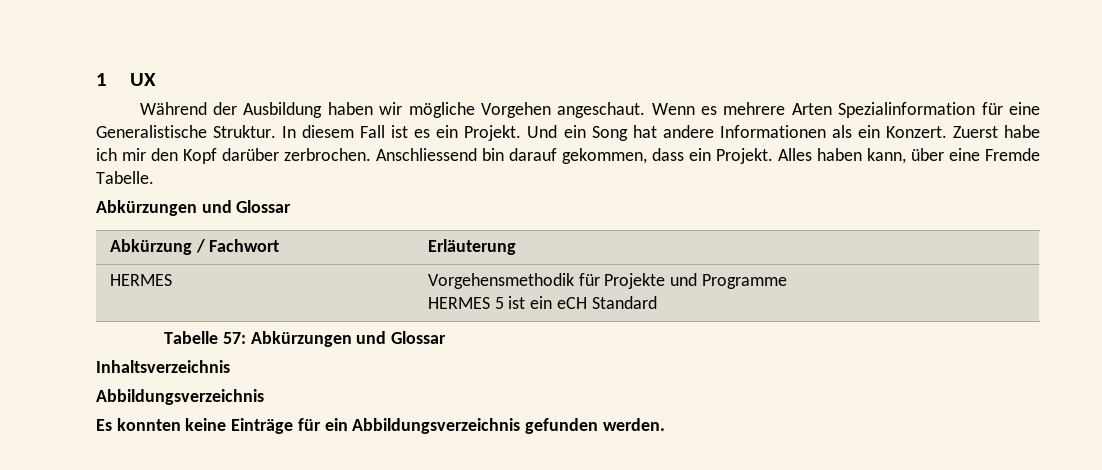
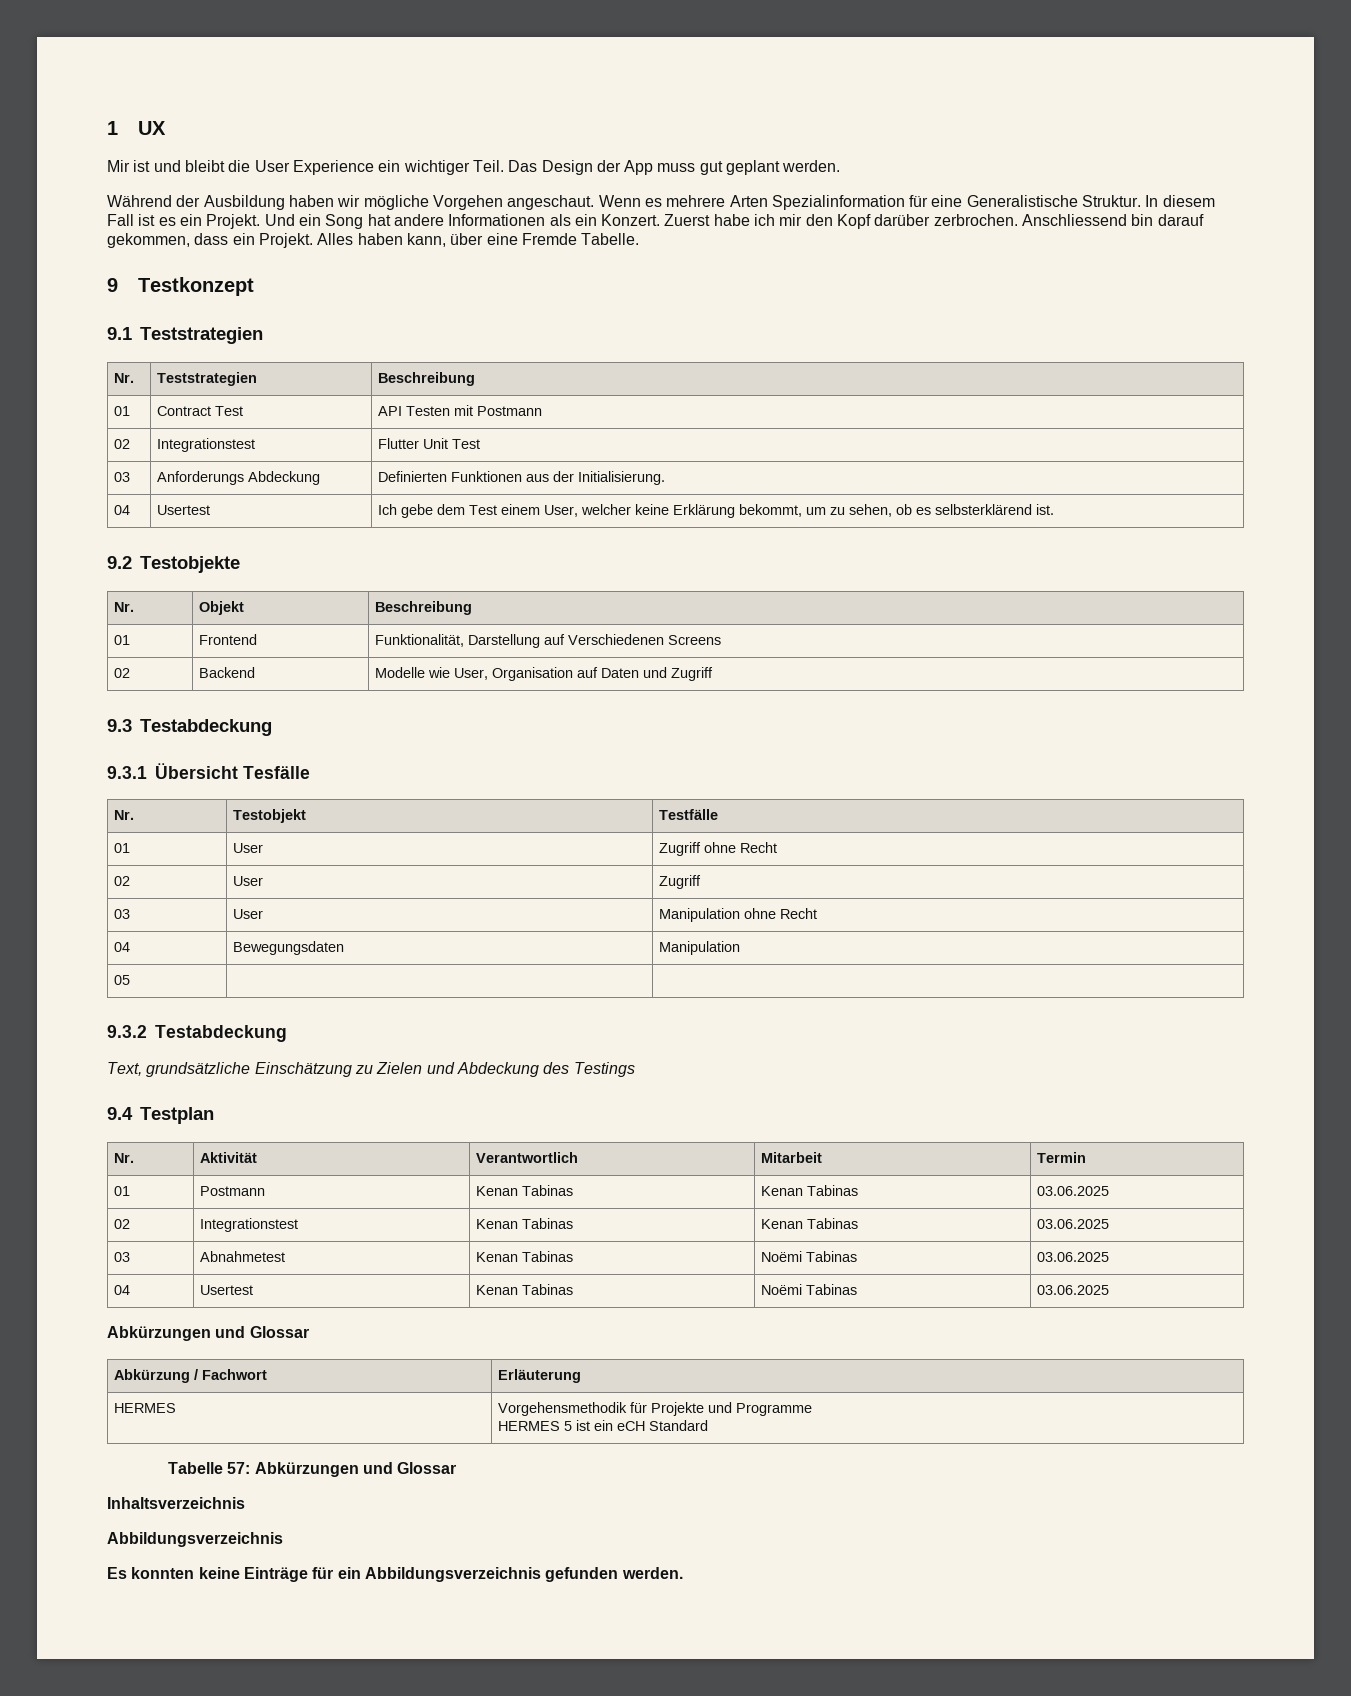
(157, 79) none -> [107,160,841,175] // Mir ist und bleibt die User Experience ein wichtiger Teil. Das Design der App muss gut geplant werden.
(154, 177) none -> [107,277,254,296] [107,327,263,344] [114,373,135,383] [157,372,258,386] [378,372,476,386] [114,406,131,416] [157,406,244,416] [378,405,543,416] [114,439,131,449] [157,438,256,452] [378,438,481,449] [114,472,131,482] [157,471,321,485] [378,471,666,485] [114,505,131,515] [157,505,211,515] [378,504,1055,518] [107,556,240,573] [114,602,135,612] [199,601,245,615] [375,601,473,615] [114,635,131,645] [199,634,258,645] [375,634,722,648] [114,668,131,678] [199,667,256,678] [375,667,714,681] [107,719,272,736] [107,763,310,779] [114,810,135,820] [233,809,307,823] [659,809,719,820] [114,843,131,853] [233,843,264,853] [659,842,778,856] [114,876,131,886] [233,876,264,886] [659,875,702,889] [114,909,131,919] [233,909,264,919] [659,908,818,922] [114,942,131,952] [233,941,345,955] [659,941,741,955] [114,975,131,985] [107,1025,287,1042] [107,1062,635,1077] [107,1107,214,1124] [114,1153,135,1163] [200,1152,258,1163] [476,1152,579,1163] [761,1152,823,1163] [1037,1152,1087,1163] [114,1186,131,1196] [200,1186,266,1196] [476,1185,574,1196] [761,1185,859,1196] [1037,1186,1110,1196] [114,1219,131,1229] [200,1218,299,1232] [476,1218,574,1229] [761,1218,859,1229] [1037,1219,1110,1229] [114,1252,131,1262] [200,1251,286,1262] [476,1251,574,1262] [761,1251,858,1262] [1037,1252,1110,1262] [114,1285,131,1295] [200,1285,254,1295] [476,1284,574,1295] [761,1284,858,1295] [1037,1285,1110,1295] // 9 Testkonzept // 9.1 Teststrategien // Nr. | Teststrategien | Beschreibung // 01 | Contract Test | API Testen mit Postmann // 02 | Integrationstest | Flutter Unit Test // 03 | Anforderungs Abdeckung | Definierten Funktionen aus der Initialisierung. // 04 | Usertest | Ich gebe dem Test einem User, welcher keine Erklärung bekommt, um zu sehen, ob es selbsterklärend ist. // 9.2 Testobjekte // Nr. | Objekt | Beschreibung // 01 | Frontend | Funktionalität, Darstellung auf Verschiedenen Screens // 02 | Backend | Modelle wie User, Organisation auf Daten und Zugriff // 9.3 Testabdeckung // 9.3.1 Übersicht Tesfälle // Nr. | Testobjekt | Testfälle // 01 | User | Zugriff ohne Recht // 02 | User | Zugriff // 03 | User | Manipulation ohne Recht // 04 | Bewegungsdaten | Manipulation // 05 | | // 9.3.2 Testabdeckung // Text, grundsätzliche Einschätzung zu Zielen und Abdeckung des Testings // 9.4 Testplan // Nr. | Aktivität | Verantwortlich | Mitarbeit | Termin // 01 | Postmann | Kenan Tabinas | Kenan Tabinas | 03.06.2025 // 02 | Integrationstest | Kenan Tabinas | Kenan Tabinas | 03.06.2025 // 03 | Abnahmetest | Kenan Tabinas | Noëmi Tabinas | 03.06.2025 // 04 | Usertest | Kenan Tabinas | Noëmi Tabinas | 03.06.2025

